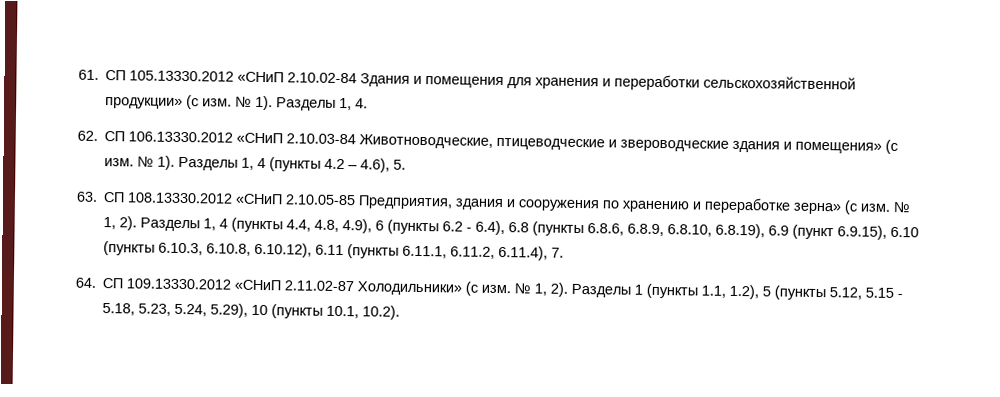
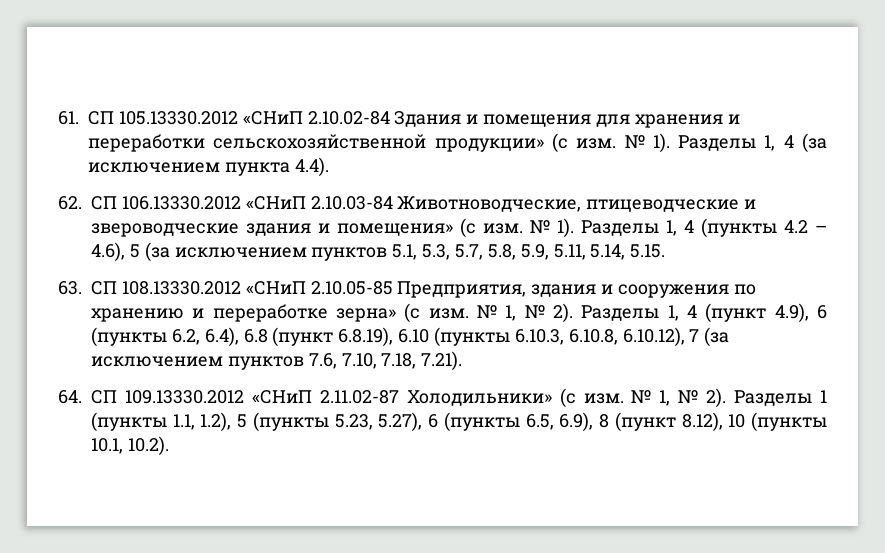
[355,98,369,109] 4. -> [783,133,827,153] [88,157,329,177] 4 (за исключением пункта 4.4).
[393,159,407,170] 5. -> [129,242,666,262] 5 (за исключением пунктов 5.1, 5.3, 5.7, 5.8, 5.9, 5.11, 5.14, 5.15.
(117, 223) none -> [524,305,545,318] №
[231,217,888,240] (пункты 4.4, 4.8, 4.9), 6 (пункты 6.2 - 6.4), 6.8 (пункты 6.8.6, 6.8.9, 6.8.10, 6.8.19), 6.9 (пункт 6.9.15), -> [705,303,828,323] [91,327,394,347] (пункт 4.9), 6 (пункты 6.2, 6.4), 6.8 (пункт 6.8.19),
[315,244,565,261] 6.11 (пункты 6.11.1, 6.11.2, 6.11.4), 7. -> [689,327,730,347] [91,351,463,371] 7 (за исключением пунктов 7.6, 7.10, 7.18, 7.21).
(548, 289) none -> [678,390,699,403] №
[829,287,904,300] [102,303,249,318] 5.12, 5.15 - 5.18, 5.23, 5.24, 5.29), -> [334,412,723,432] 5.23, 5.27), 6 (пункты 6.5, 6.9), 8 (пункт 8.12),

